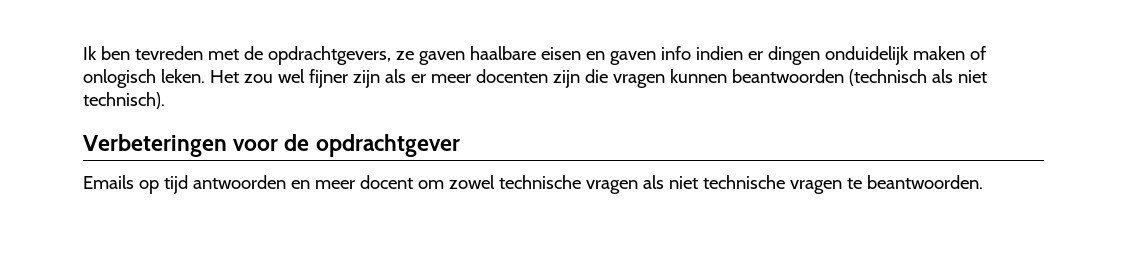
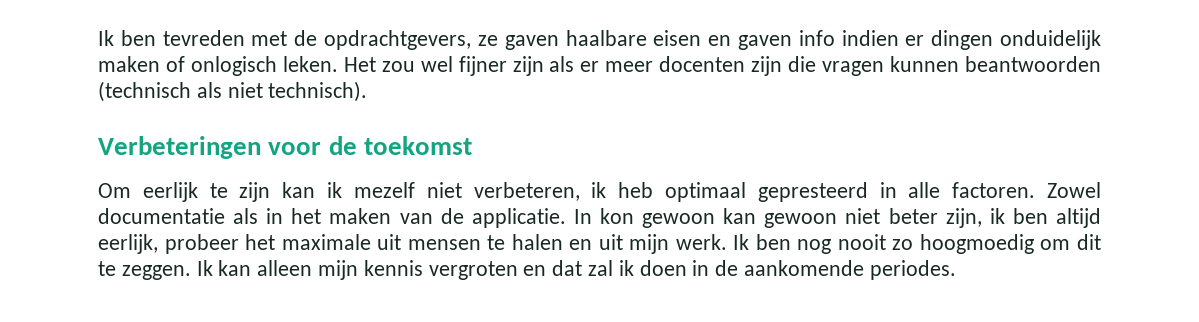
[315,134,460,157] [83,175,983,194] opdrachtgever // Emails op tijd antwoorden en meer docent om zowel technische vragen als niet technische vragen te beantwoorden. -> [363,136,472,155] [98,182,1101,202] [98,208,1101,228] [98,234,1101,254] [98,260,956,280] toekomst // Om eerlijk te zijn kan ik mezelf niet verbeteren, ik heb optimaal gepresteerd in alle factoren. Zowel documentatie als in het maken van de applicatie. In kon gewoon kan gewoon niet beter zijn, ik ben altijd eerlijk, probeer het maximale uit mensen te halen en uit mijn werk. Ik ben nog nooit zo hoogmoedig om dit te zeggen. Ik kan alleen mijn kennis vergroten en dat zal ik doen in de aankomende periodes.

